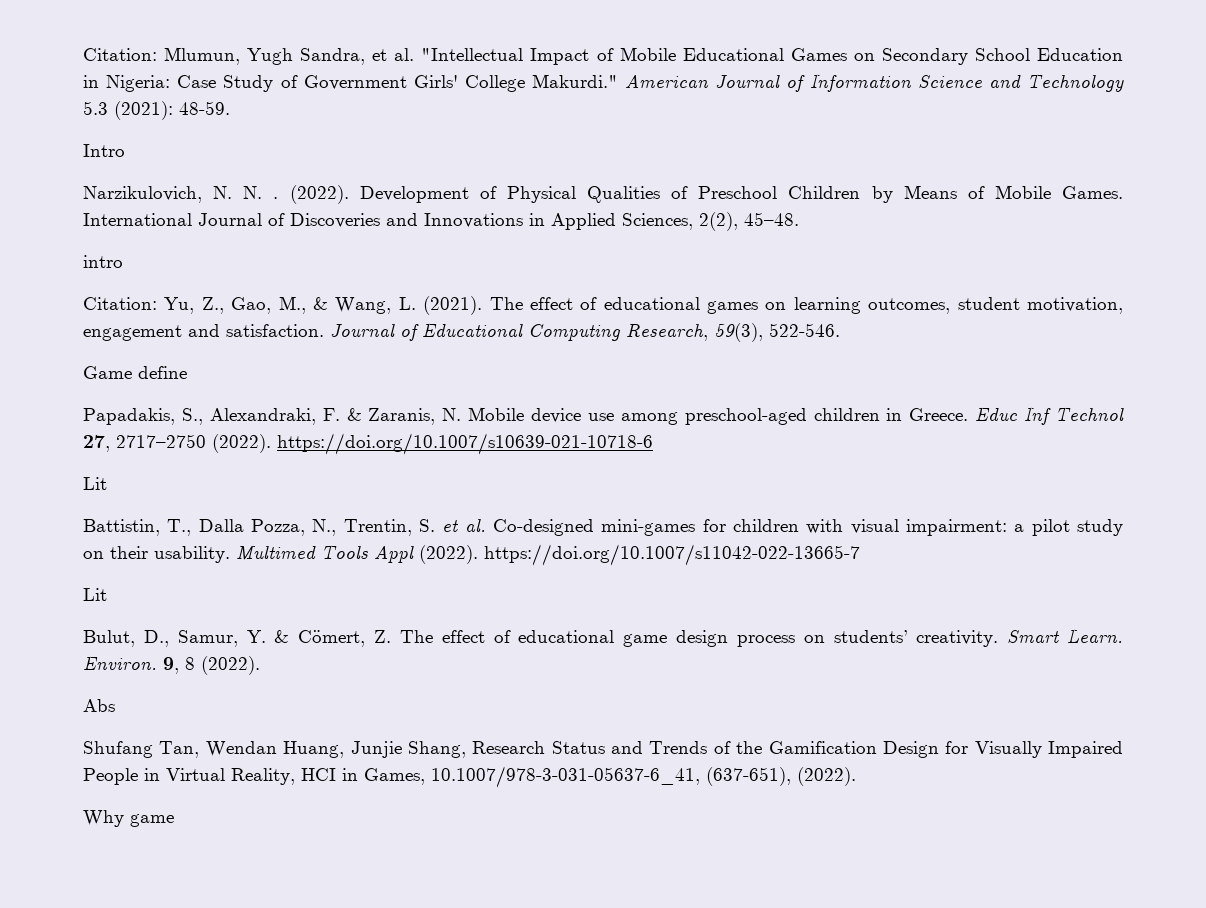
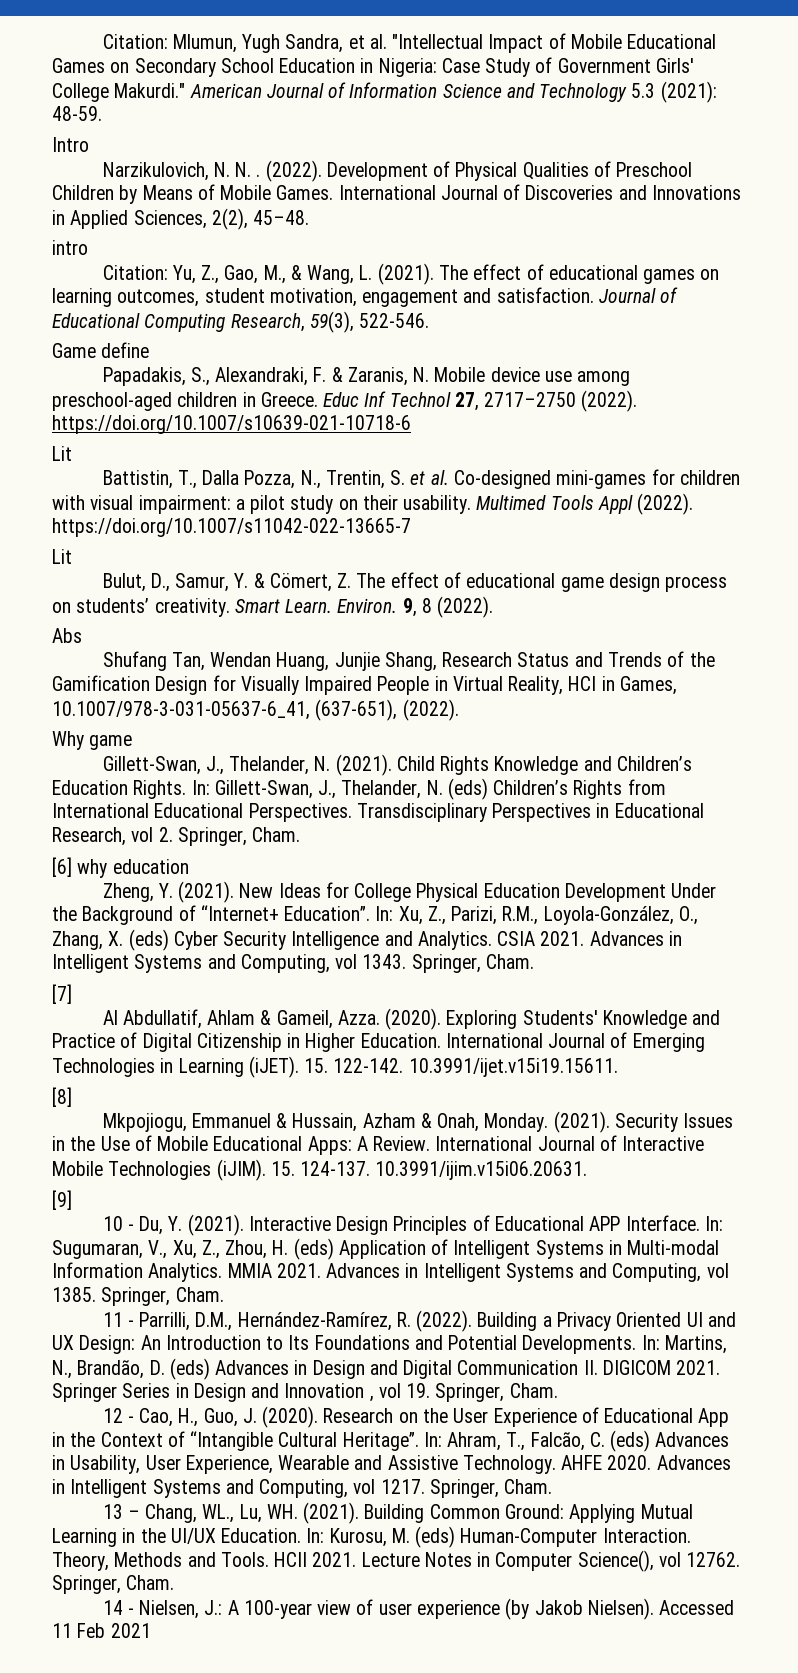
(174, 820) none -> [102,754,692,776] [52,778,666,800] [52,803,704,822] [52,827,301,846] [52,857,189,878] [102,881,717,903] [52,905,698,925] [52,929,682,951] [52,954,534,973] [52,984,72,1004] [102,1008,721,1030] [52,1032,705,1052] [52,1056,618,1078] [52,1087,72,1107] [102,1111,734,1133] [52,1135,705,1155] [52,1159,588,1181] [52,1190,72,1210] [102,1214,723,1236] [52,1238,720,1260] [52,1262,729,1282] [52,1287,224,1306] [102,1310,736,1332] [52,1335,727,1354] [52,1358,721,1380] [52,1383,558,1402] [102,1406,730,1428] [52,1430,730,1452] [52,1455,731,1474] [52,1479,553,1498] [102,1502,693,1524] [52,1526,691,1548] [52,1550,741,1572] [52,1575,175,1594] [102,1598,735,1620] [52,1623,151,1638] // Gillett-Swan, J., Thelander, N. (2021). Child Rights Knowledge and Children’s Education Rights. In: Gillett-Swan, J., Thelander, N. (eds) Children’s Rights from International Educational Perspectives. Transdisciplinary Perspectives in Educational Research, vol 2. Springer, Cham. // [6] why education // Zheng, Y. (2021). New Ideas for College Physical Education Development Under the Background of “Internet+ Education”. In: Xu, Z., Parizi, R.M., Loyola-González, O., Zhang, X. (eds) Cyber Security Intelligence and Analytics. CSIA 2021. Advances in Intelligent Systems and Computing, vol 1343. Springer, Cham. // [7] // Al Abdullatif, Ahlam & Gameil, Azza. (2020). Exploring Students' Knowledge and Practice of Digital Citizenship in Higher Education. International Journal of Emerging Technologies in Learning (iJET). 15. 122-142. 10.3991/ijet.v15i19.15611. // [8] // Mkpojiogu, Emmanuel & Hussain, Azham & Onah, Monday. (2021). Security Issues in the Use of Mobile Educational Apps: A Review. International Journal of Interactive Mobile Technologies (iJIM). 15. 124-137. 10.3991/ijim.v15i06.20631. // [9] // 10 - Du, Y. (2021). Interactive Design Principles of Educational APP Interface. In: Sugumaran, V., Xu, Z., Zhou, H. (eds) Application of Intelligent Systems in Multi-modal Information Analytics. MMIA 2021. Advances in Intelligent Systems and Computing, vol 1385. Springer, Cham. // 11 - Parrilli, D.M., Hernández-Ramírez, R. (2022). Building a Privacy Oriented UI and UX Design: An Introduction to Its Foundations and Potential Developments. In: Martins, N., Brandão, D. (eds) Advances in Design and Digital Communication II. DIGICOM 2021. Springer Series in Design and Innovation , vol 19. Springer, Cham. // 12 - Cao, H., Guo, J. (2020). Research on the User Experience of Educational App in the Context of “Intangible Cultural Heritage”. In: Ahram, T., Falcão, C. (eds) Advances in Usability, User Experience, Wearable and Assistive Technology. AHFE 2020. Advances in Intelligent Systems and Computing, vol 1217. Springer, Cham. // 13 – Chang, WL., Lu, WH. (2021). Building Common Ground: Applying Mutual Learning in the UI/UX Education. In: Kurosu, M. (eds) Human-Computer Interaction. Theory, Methods and Tools. HCII 2021. Lecture Notes in Computer Science(), vol 12762. Springer, Cham. // 14 - Nielsen, J.: A 100-year view of user experience (by Jakob Nielsen). Accessed 11 Feb 2021

